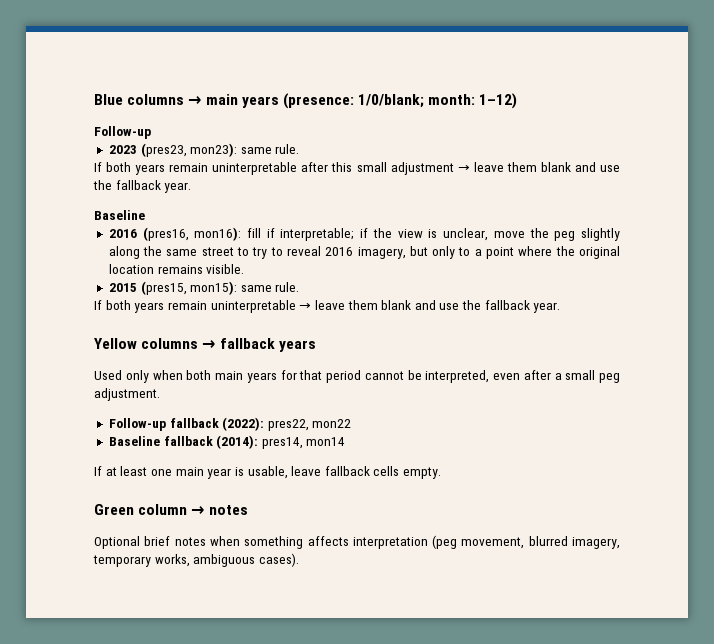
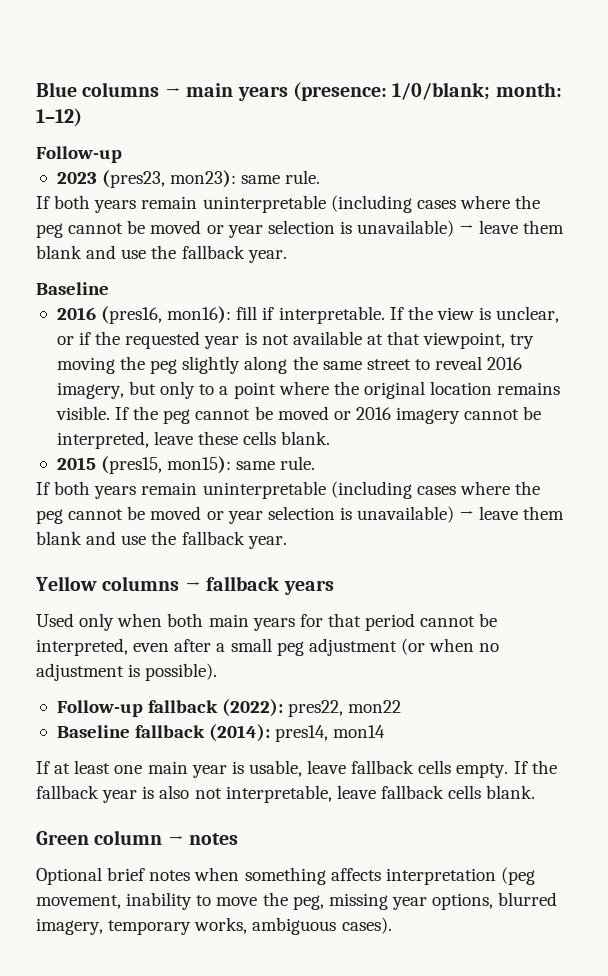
[301,162,454,175] after this small adjustment -> [330,195,541,213] [36,220,455,238] (including cases where the peg cannot be moved or year selection is unavailable)
[280,228,369,241] interpretable; if -> [278,306,404,324] interpretable. If
[493,231,525,238] move -> [56,331,535,349] [56,357,115,374] or if the requested year is not available at that viewpoint, try moving
[252,247,283,259] try to -> (430, 364) none
(245, 269) none -> [115,406,542,424] [56,431,331,449] If the peg cannot be moved or 2016 imagery cannot be interpreted, leave these cells blank.
(296, 306) none -> [330,481,541,499] [36,506,455,524] (including cases where the peg cannot be moved or year selection is unavailable)
[94,388,160,401] adjustment. -> [308,638,500,656] [36,663,218,681] adjustment (or when no adjustment is possible).
(442, 473) none -> [513,760,557,774] [36,785,536,803] If the fallback year is also not interpretable, leave fallback cells blank.
(525, 543) none -> [126,892,494,910] inability to move the peg, missing year options,

